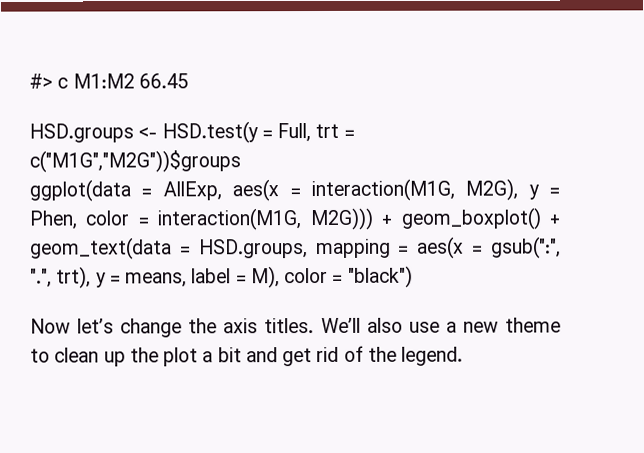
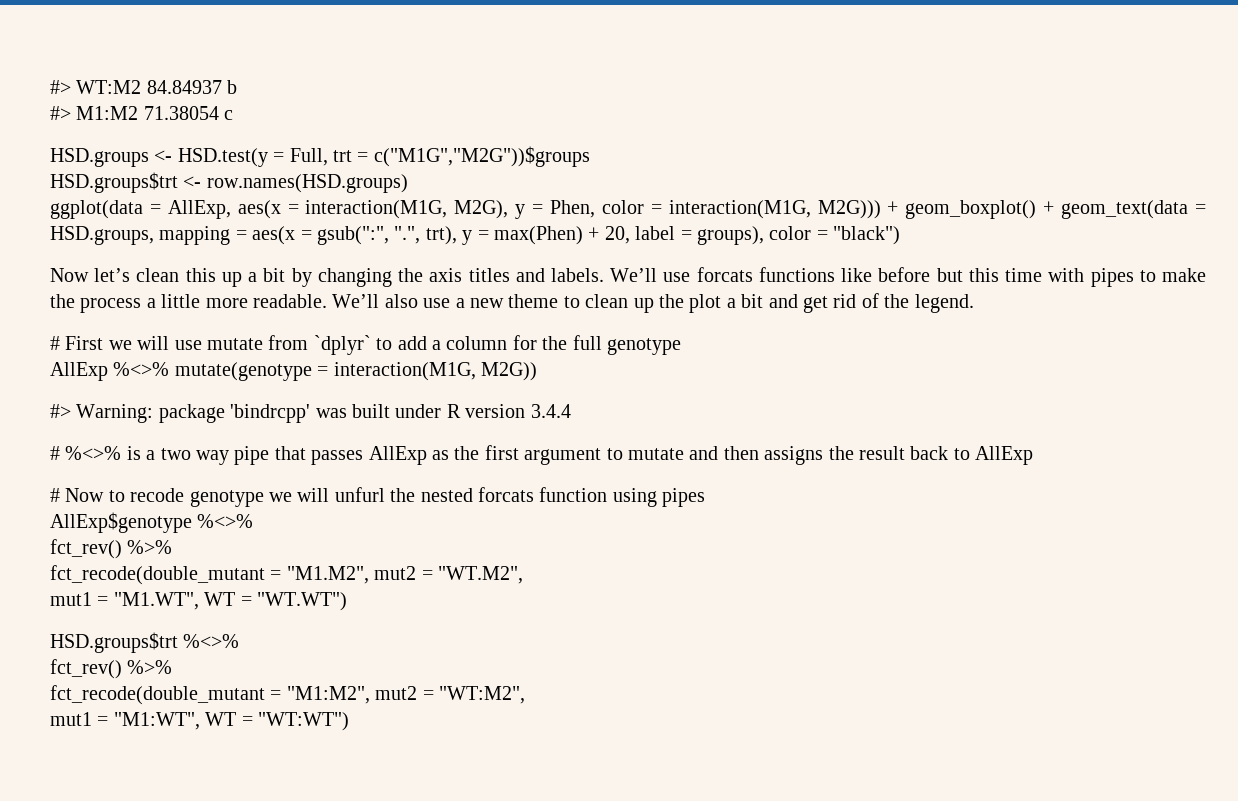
[29,73,53,89] #> -> [50,80,238,94] [50,106,219,120] #> WT:M2 84.84937 b // #> M1:M2 71.38054
[72,73,189,89] M1:M2 66.45 -> (234, 115) none
(241, 161) none -> [50,172,408,193] // HSD.groups$trt <- row.names(HSD.groups)
[125,272,188,288] means, -> [493,226,630,245] max(Phen) + 20,
[250,266,280,289] M), -> [696,226,764,245] groups),
[120,318,315,338] change the axis titles. -> [136,267,1207,287] [50,294,327,313] clean this up a bit by changing the axis titles and labels. We’ll use forcats functions like before but this time with pipes to make the process a little more readable.
(464, 356) none -> [50,335,681,355] [50,362,537,381] [50,404,571,423] [50,445,1034,465] [50,487,706,507] [50,512,254,533] [50,539,173,559] [50,565,523,585] [50,592,347,611] [50,632,240,653] [50,659,173,679] [50,685,525,705] [50,712,349,731] // # First we will use mutate from `dplyr` to add a column for the full genotype // AllExp %<>% mutate(genotype = interaction(M1G, M2G)) // #> Warning: package 'bindrcpp' was built under R version 3.4.4 // # %<>% is a two way pipe that passes AllExp as the first argument to mutate and then assigns the result back to AllExp // # Now to recode genotype we will unfurl the nested forcats function using pipes // AllExp$genotype %<>% // fct_rev() %>% // fct_recode(double_mutant = "M1.M2", mut2 = "WT.M2", // mut1 = "M1.WT", WT = "WT.WT") // HSD.groups$trt %<>% // fct_rev() %>% // fct_recode(double_mutant = "M1:M2", mut2 = "WT:M2", // mut1 = "M1:WT", WT = "WT:WT")

